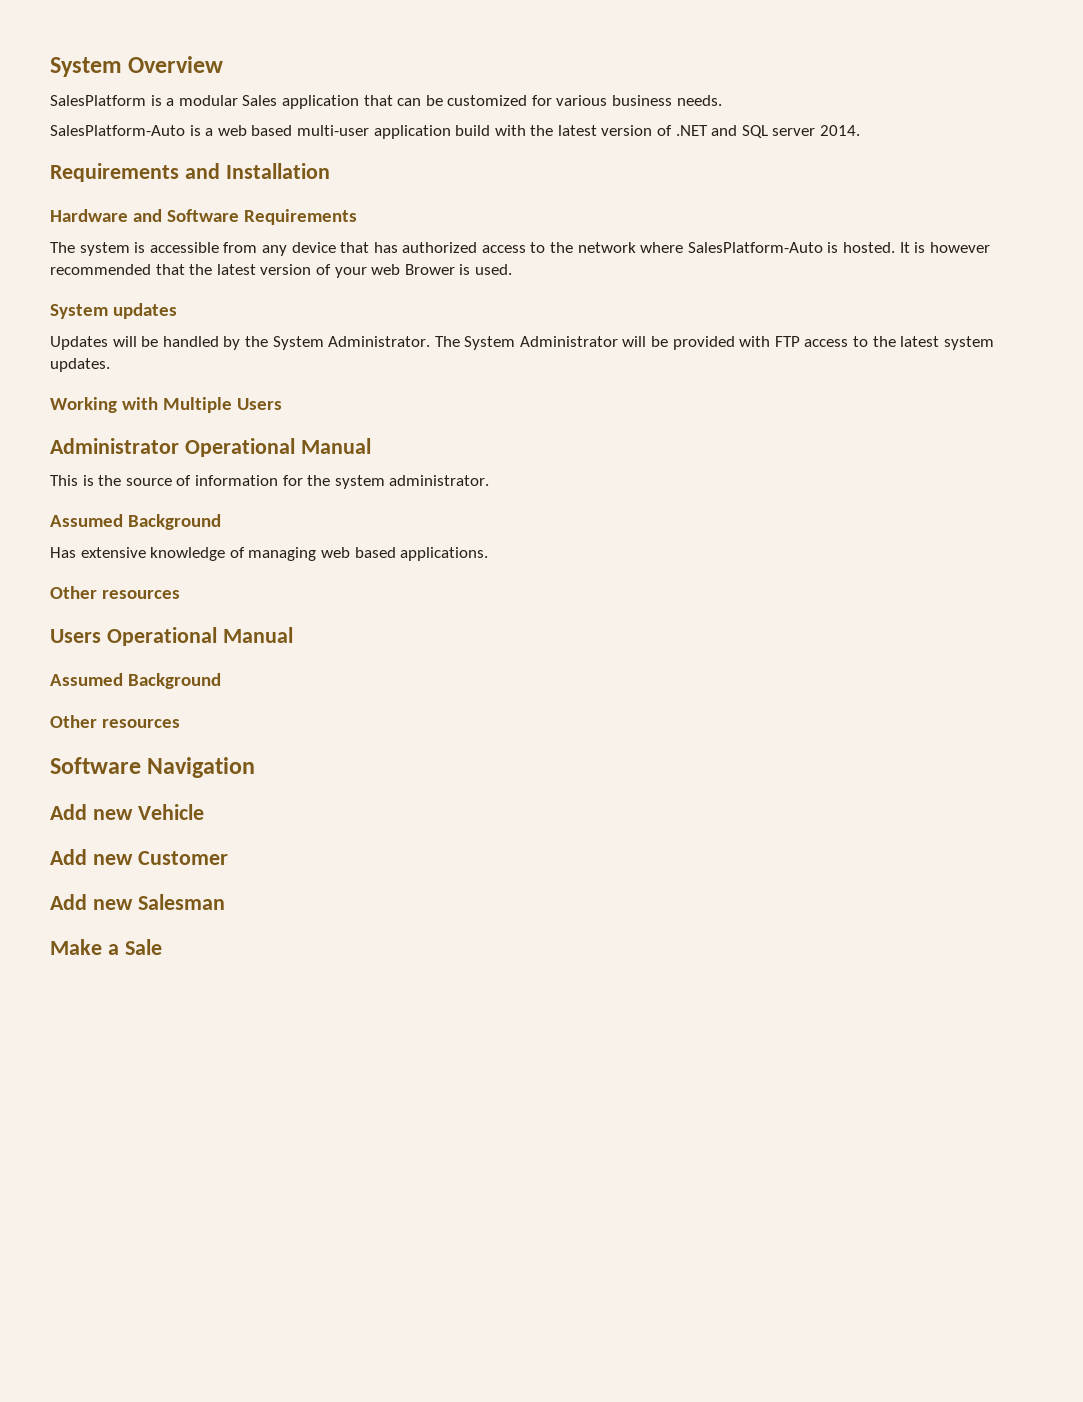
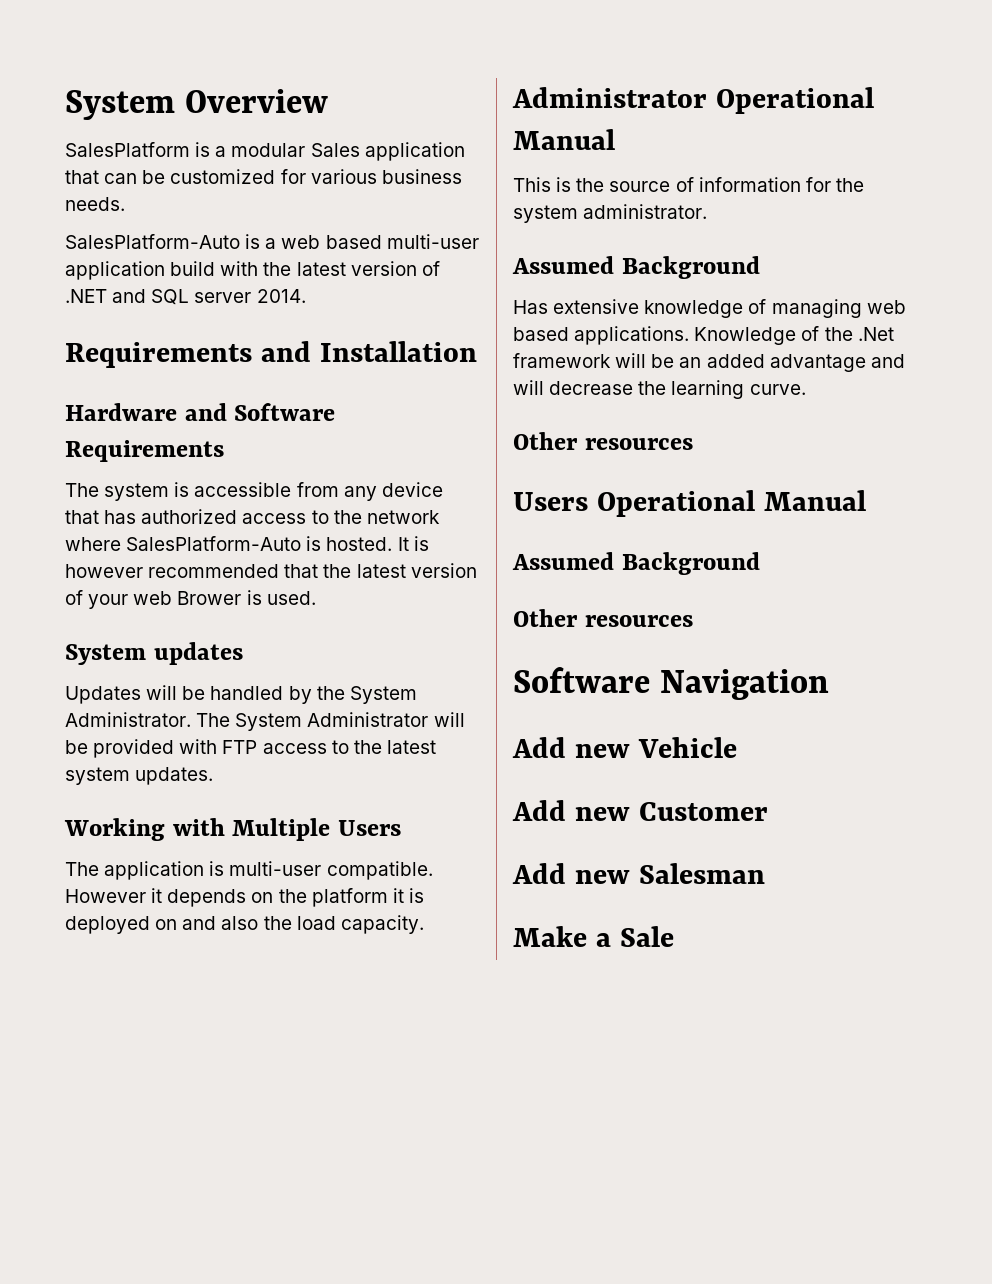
(283, 404) none -> [65,861,433,880] [65,888,424,907] [65,915,424,934] // The application is multi-user compatible. However it depends on the platform it is deployed on and also the load capacity.
(489, 554) none -> [694,326,894,345] [513,353,905,372] [513,380,806,399] Knowledge of the .Net framework will be an added advantage and will decrease the learning curve.

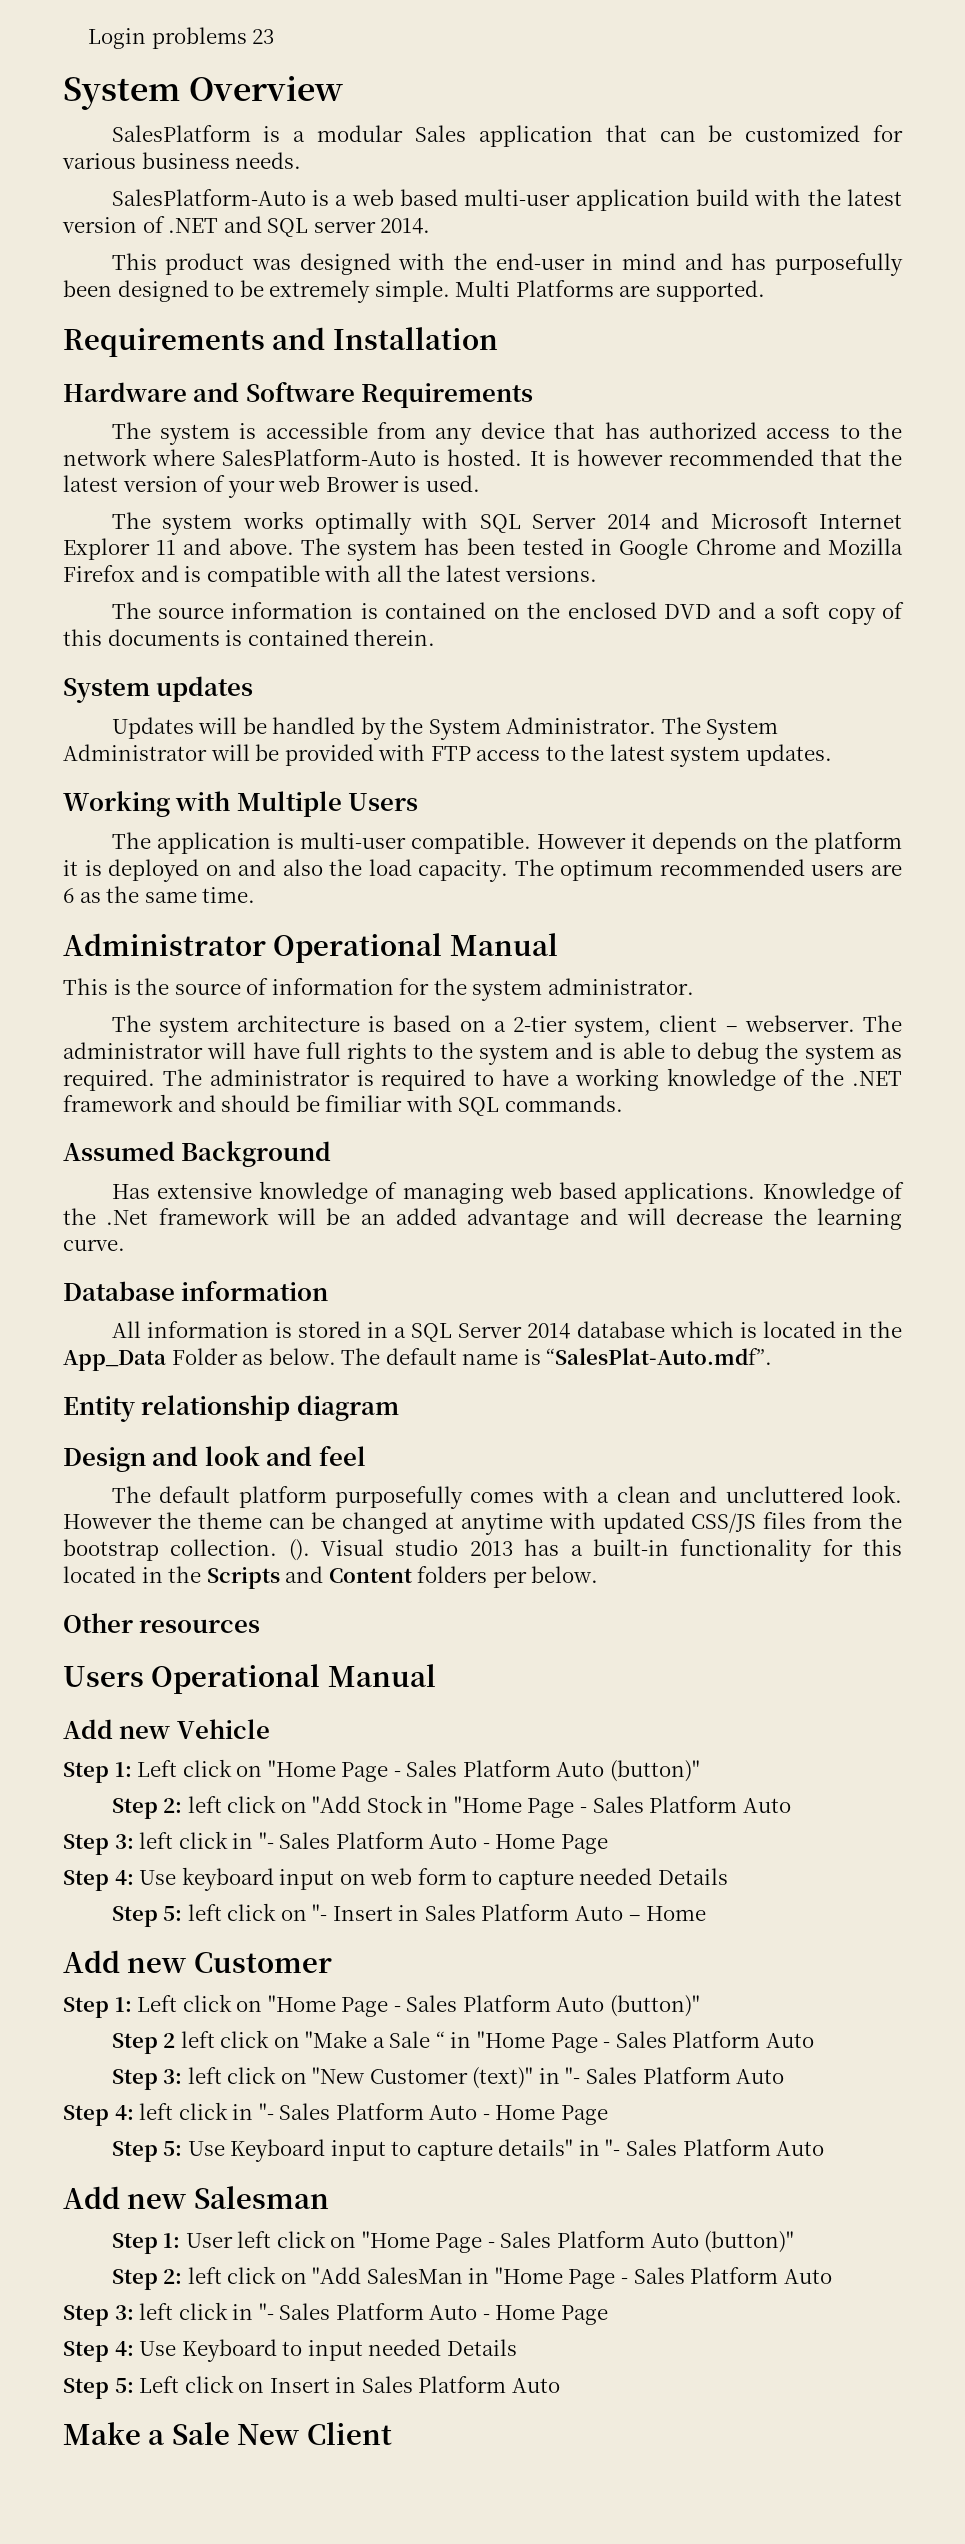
(65, 105) none -> [88,27,275,49] Login problems 23 //
(306, 296) none -> [111,253,904,276] [63,280,765,303] // This product was designed with the end-user in mind and has purposefully been designed to be extremely simple. Multi Platforms are supported.
(316, 598) none -> [111,511,902,535] [63,538,904,561] [63,565,598,587] [111,602,905,625] [63,629,436,646] // The system works optimally with SQL Server 2014 and Microsoft Internet Explorer 11 and above. The system has been tested in Google Chrome and Mozilla Firefox and is compatible with all the latest versions. // The source information is contained on the enclosed DVD and a soft copy of this documents is contained therein.
(424, 924) none -> [514,859,903,881] [63,886,256,903] The optimum recommended users are 6 as the same time.
(708, 211) none -> [111,1015,902,1038] [63,1042,902,1065] [63,1068,903,1091] [63,1094,623,1116] // The system architecture is based on a 2-tier system, client – webserver. The administrator will have full rights to the system and is able to debug the system as required. The administrator is required to have a working knowledge of the .NET framework and should be fimiliar with SQL commands.
(806, 389) none -> [63,1280,329,1301] [111,1321,902,1342] [63,1348,773,1371] [63,1395,399,1422] [63,1445,366,1472] [111,1485,902,1509] [63,1512,902,1535] [63,1539,903,1562] [63,1566,599,1589] // Database information // All information is stored in a SQL Server 2014 database which is located in the App_Data Folder as below. The default name is “SalesPlat-Auto.mdf”. // Entity relationship diagram // Design and look and feel // The default platform purposefully comes with a clean and uncluttered look. However the theme can be changed at anytime with updated CSS/JS files from the bootstrap collection. (). Visual studio 2013 has a built-in functionality for this located in the Scripts and Content folders per below.
[512,552,760,575] [513,609,693,627] [513,667,830,700] [512,737,737,758] [512,800,768,821] [512,863,765,884] Assumed Background // Other resources // Software Navigation // Add new Vehicle // Add new Customer // Add new Salesman -> [63,1719,270,1739] [63,1759,700,1783] [111,1795,791,1819] [63,1831,608,1855] [63,1867,728,1891] [111,1903,707,1927] [63,1950,332,1973] [63,1994,700,2018] [111,2030,814,2054] [111,2066,785,2090] [63,2102,608,2126] [111,2139,825,2162] [63,2186,329,2209] [111,2230,795,2254] [111,2266,832,2290] [63,2302,608,2326] [63,2339,517,2362] [63,2375,560,2399] Add new Vehicle // Step 1: Left click on "Home Page - Sales Platform Auto (button)" // Step 2: left click on "Add Stock in "Home Page - Sales Platform Auto // Step 3: left click in "- Sales Platform Auto - Home Page // Step 4: Use keyboard input on web form to capture needed Details // Step 5: left click on "- Insert in Sales Platform Auto – Home // Add new Customer // Step 1: Left click on "Home Page - Sales Platform Auto (button)" // Step 2 left click on "Make a Sale “ in "Home Page - Sales Platform Auto // Step 3: left click on "New Customer (text)" in "- Sales Platform Auto // Step 4: left click in "- Sales Platform Auto - Home Page // Step 5: Use Keyboard input to capture details" in "- Sales Platform Auto // Add new Salesman // Step 1: User left click on "Home Page - Sales Platform Auto (button)" // Step 2: left click on "Add SalesMan in "Home Page - Sales Platform Auto // Step 3: left click in "- Sales Platform Auto - Home Page // Step 4: Use Keyboard to input needed Details // Step 5: Left click on Insert in Sales Platform Auto
(674, 936) none -> [237,2422,392,2445] New Client

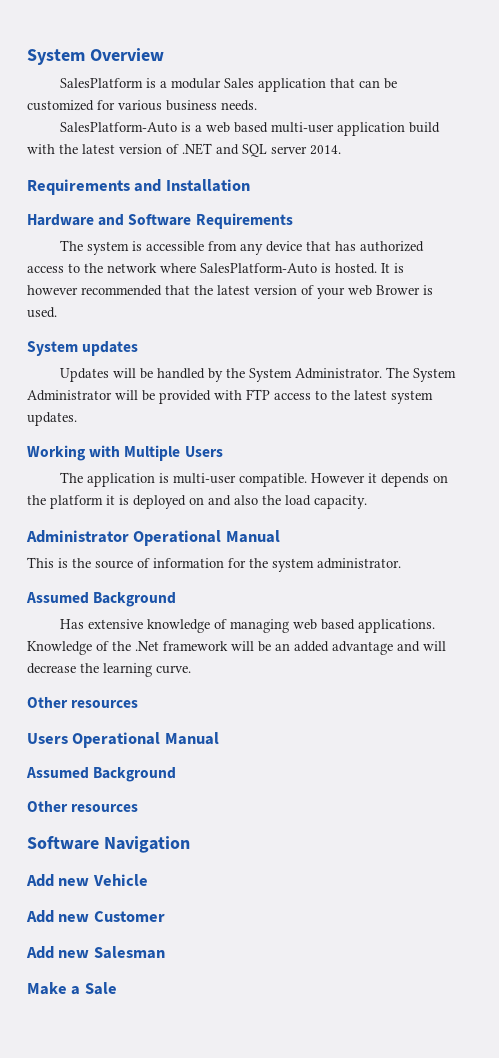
[88,27,275,49] Login problems 23 // -> (27, 57) none
[111,253,904,276] [63,280,765,303] // This product was designed with the end-user in mind and has purposefully been designed to be extremely simple. Multi Platforms are supported. -> (341, 150) none
[111,511,902,535] [63,538,904,561] [63,565,598,587] [111,602,905,625] [63,629,436,646] // The system works optimally with SQL Server 2014 and Microsoft Internet Explorer 11 and above. The system has been tested in Google Chrome and Mozilla Firefox and is compatible with all the latest versions. // The source information is contained on the enclosed DVD and a soft copy of this documents is contained therein. -> (57, 312) none
[514,859,903,881] [63,886,256,903] The optimum recommended users are 6 as the same time. -> (367, 502) none
[111,1015,902,1038] [63,1042,902,1065] [63,1068,903,1091] [63,1094,623,1116] // The system architecture is based on a 2-tier system, client – webserver. The administrator will have full rights to the system and is able to debug the system as required. The administrator is required to have a working knowledge of the .NET framework and should be fimiliar with SQL commands. -> (401, 563) none
[63,1280,329,1301] [111,1321,902,1342] [63,1348,773,1371] [63,1395,399,1422] [63,1445,366,1472] [111,1485,902,1509] [63,1512,902,1535] [63,1539,903,1562] [63,1566,599,1589] // Database information // All information is stored in a SQL Server 2014 database which is located in the App_Data Folder as below. The default name is “SalesPlat-Auto.mdf”. // Entity relationship diagram // Design and look and feel // The default platform purposefully comes with a clean and uncluttered look. However the theme can be changed at anytime with updated CSS/JS files from the bootstrap collection. (). Visual studio 2013 has a built-in functionality for this located in the Scripts and Content folders per below. -> (191, 669) none
[63,1719,270,1739] [63,1759,700,1783] [111,1795,791,1819] [63,1831,608,1855] [63,1867,728,1891] [111,1903,707,1927] [63,1950,332,1973] [63,1994,700,2018] [111,2030,814,2054] [111,2066,785,2090] [63,2102,608,2126] [111,2139,825,2162] [63,2186,329,2209] [111,2230,795,2254] [111,2266,832,2290] [63,2302,608,2326] [63,2339,517,2362] [63,2375,560,2399] Add new Vehicle // Step 1: Left click on "Home Page - Sales Platform Auto (button)" // Step 2: left click on "Add Stock in "Home Page - Sales Platform Auto // Step 3: left click in "- Sales Platform Auto - Home Page // Step 4: Use keyboard input on web form to capture needed Details // Step 5: left click on "- Insert in Sales Platform Auto – Home // Add new Customer // Step 1: Left click on "Home Page - Sales Platform Auto (button)" // Step 2 left click on "Make a Sale “ in "Home Page - Sales Platform Auto // Step 3: left click on "New Customer (text)" in "- Sales Platform Auto // Step 4: left click in "- Sales Platform Auto - Home Page // Step 5: Use Keyboard input to capture details" in "- Sales Platform Auto // Add new Salesman // Step 1: User left click on "Home Page - Sales Platform Auto (button)" // Step 2: left click on "Add SalesMan in "Home Page - Sales Platform Auto // Step 3: left click in "- Sales Platform Auto - Home Page // Step 4: Use Keyboard to input needed Details // Step 5: Left click on Insert in Sales Platform Auto -> [26,767,177,782] [27,801,139,812] [27,836,190,853] [26,874,148,887] [26,910,165,923] [26,946,165,959] Assumed Background // Other resources // Software Navigation // Add new Vehicle // Add new Customer // Add new Salesman
[237,2422,392,2445] New Client -> (117, 988) none

